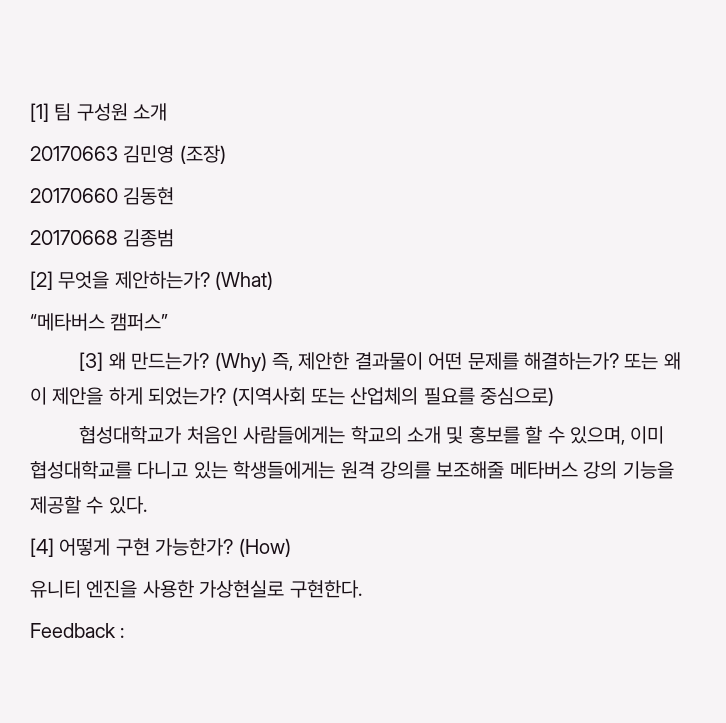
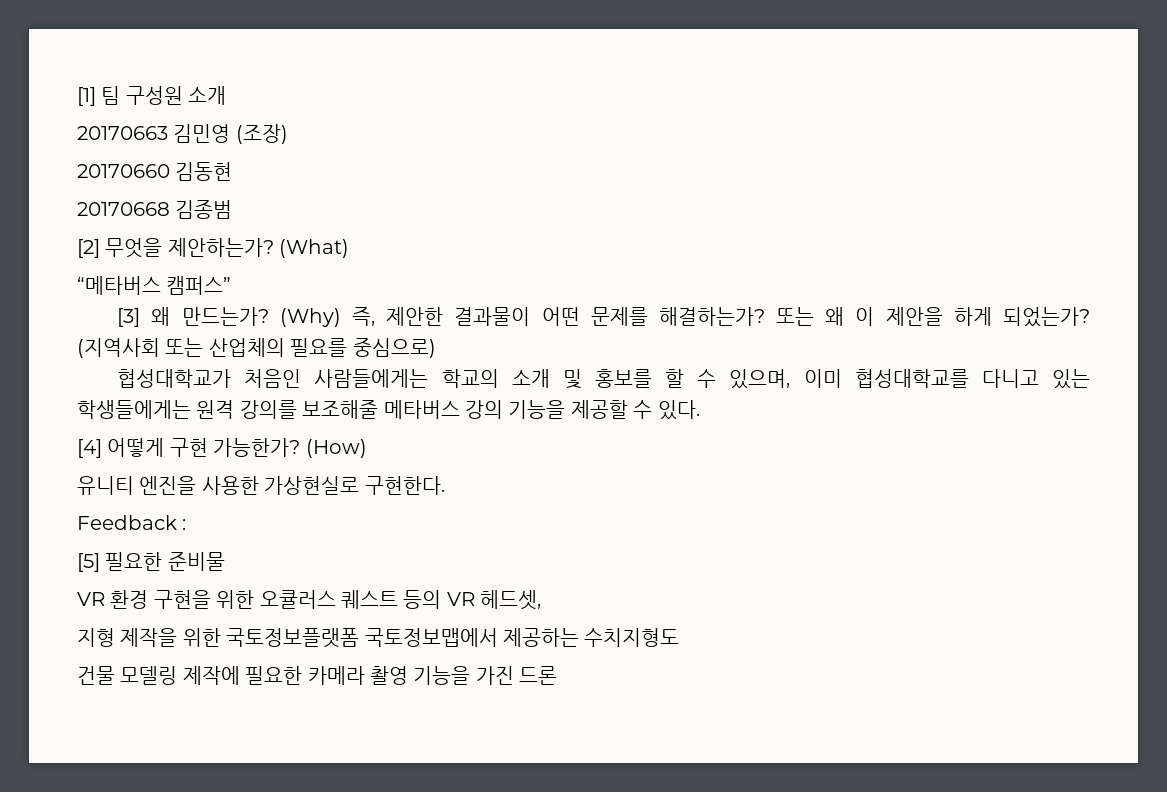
(125, 632) none -> [77,552,225,572] [77,590,542,610] [77,628,680,648] [77,666,558,685] // [5] 필요한 준비물 // VR 환경 구현을 위한 오큘러스 퀘스트 등의 VR 헤드셋, // 지형 제작을 위한 국토정보플랫폼 국토정보맵에서 제공하는 수치지형도 // 건물 모델링 제작에 필요한 카메라 촬영 기능을 가진 드론

